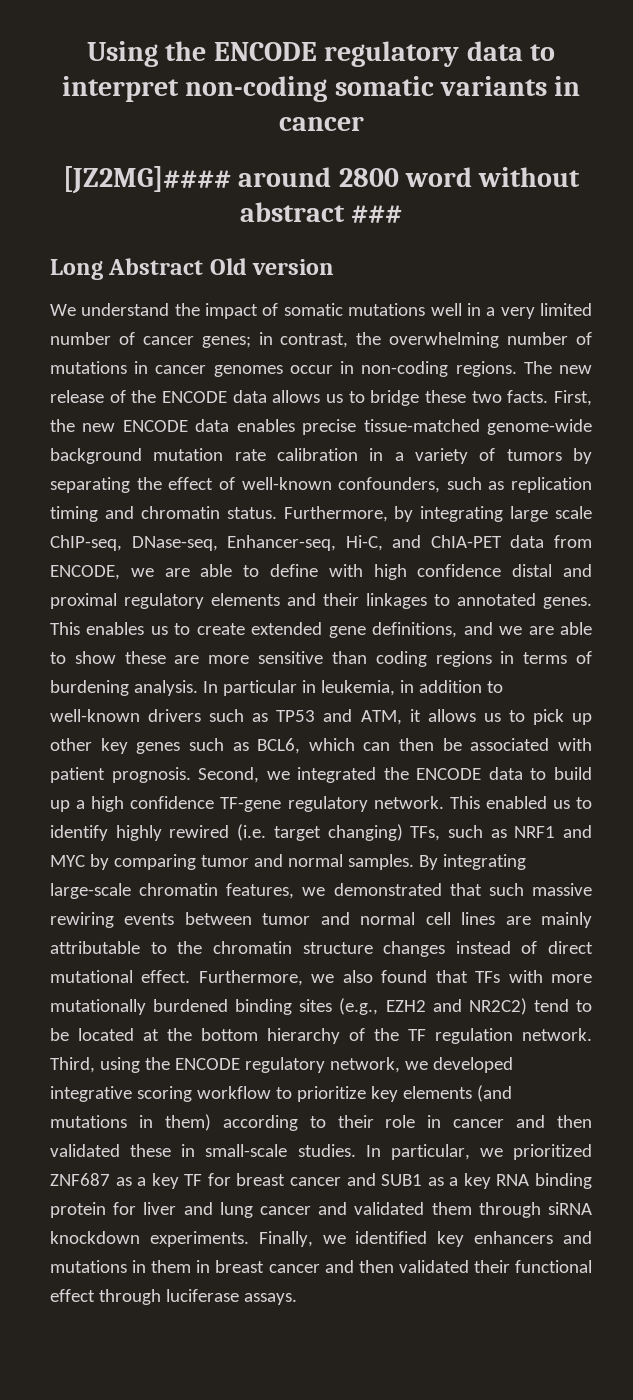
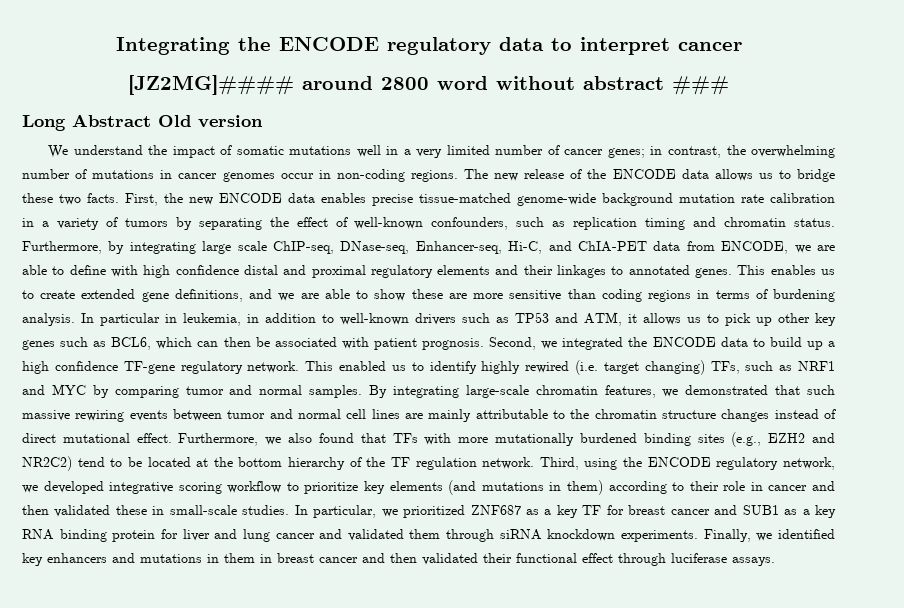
[86,41,158,67] Using -> [115,37,230,55] Integrating
[185,76,581,102] non-coding somatic variants in -> (670, 46) none

